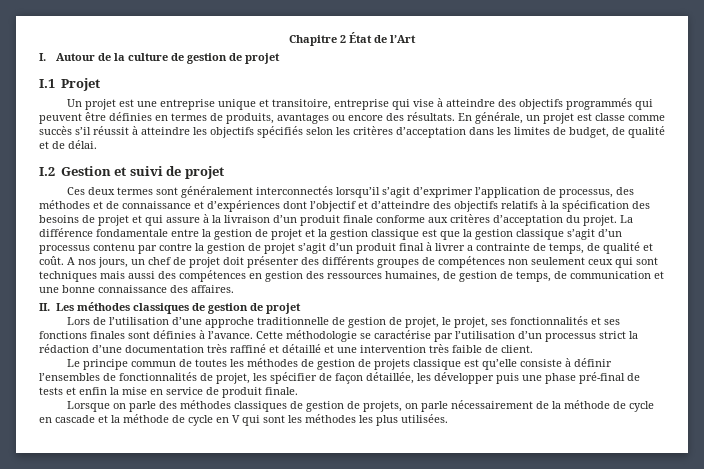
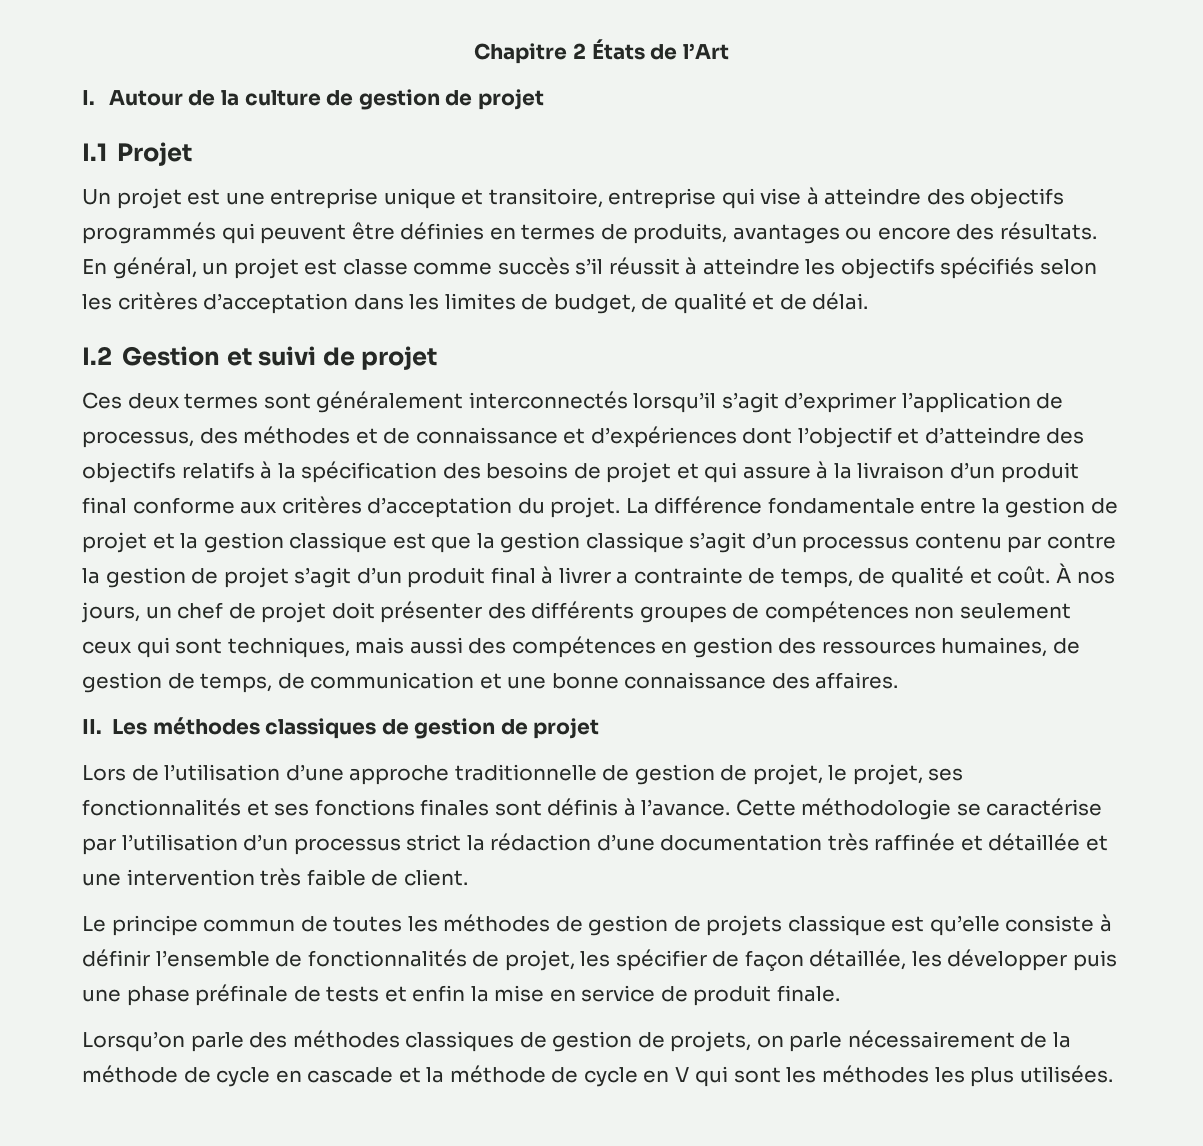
[349,32,372,43] État -> [591,39,645,60] États
[475,112,523,124] générale, -> [112,257,197,279] général,
[343,215,373,223] finale -> [82,497,127,514] final
[67,257,75,265] A -> [1055,563,1072,583] À
[39,271,97,282] techniques -> [227,637,350,658] techniques,
[153,330,196,339] définies -> [547,798,619,816] définis
[230,344,321,353] raffiné et détaillé -> [874,833,1081,851] raffinée et détaillée
[39,373,100,381] l’ensembles -> [155,950,270,967] l’ensemble
[579,372,625,384] pré-final -> [195,984,289,1006] préfinale
[67,401,127,412] Lorsque on -> [82,1031,185,1052] Lorsqu’on

